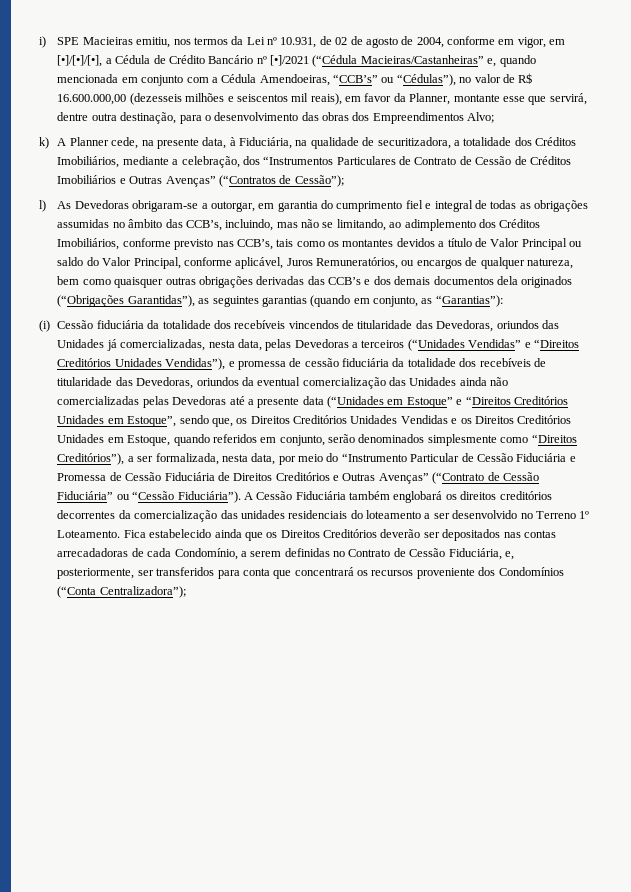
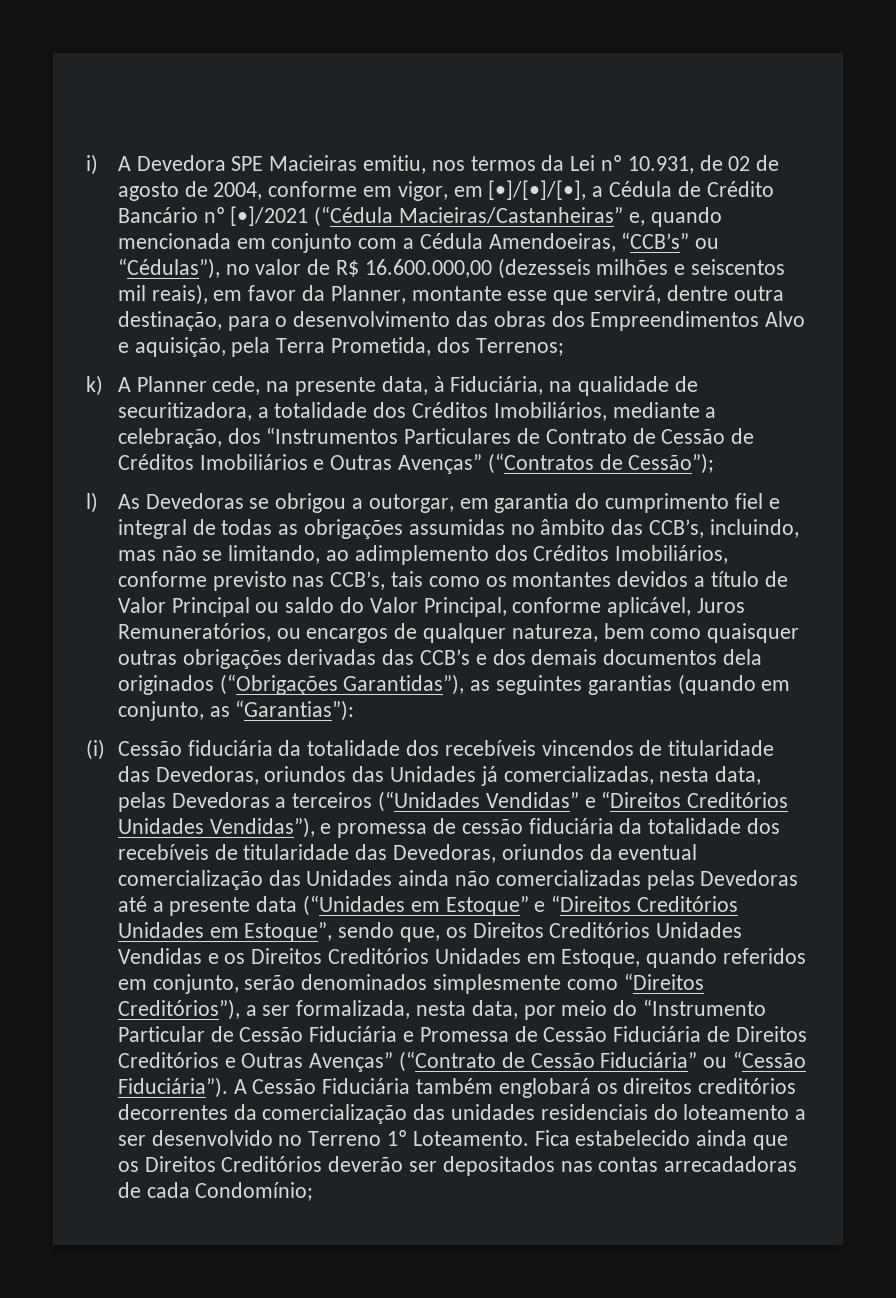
(46, 42) none -> [117,155,226,171] A Devedora
[467,112,495,123] Alvo; -> [765,311,806,327] [117,337,564,357] Alvo e aquisição, pela Terra Prometida, dos Terrenos;
[132,200,199,212] obrigaram-se -> [249,493,347,513] se obrigou
[174,548,514,560] [57,567,564,579] [57,586,186,598] Condomínio, a serem definidas no Contrato de Cessão Fiduciária, e, posteriormente, ser transferidos para conta que concentrará os recursos proveniente dos Condomínios (“Conta Centralizadora”); -> [195,1182,314,1201] Condomínio;

